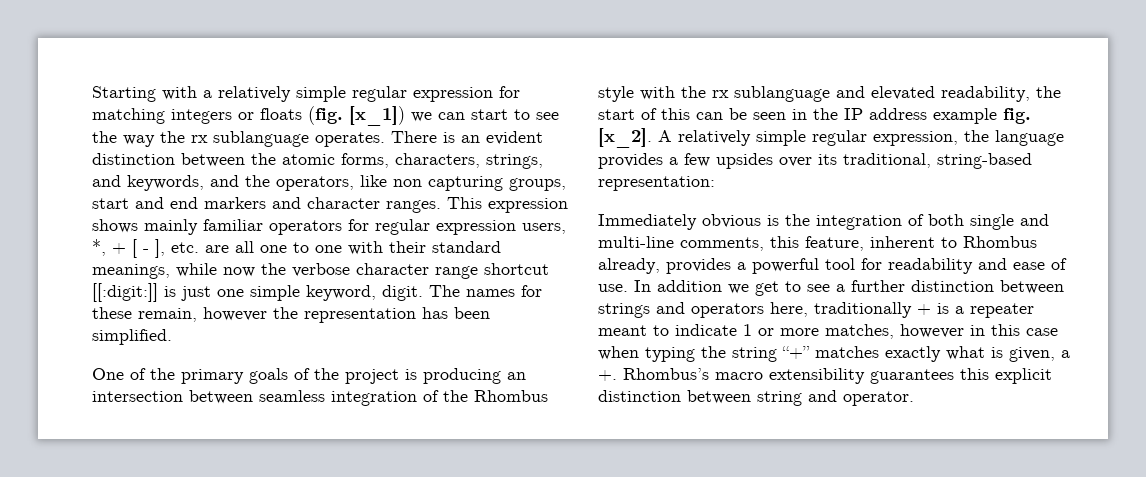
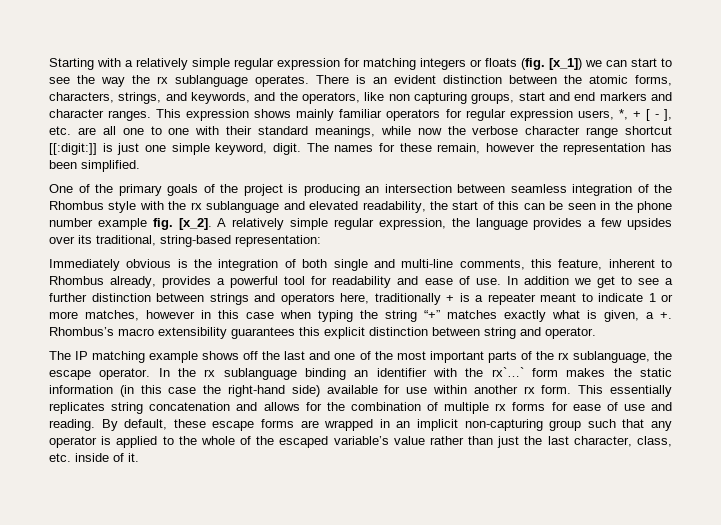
[844,108,927,120] IP address -> [637,201,673,213] [49,218,93,227] phone number
(914, 398) none -> [49,351,672,363] [49,367,672,380] [49,385,672,397] [49,402,672,414] [49,419,673,431] [49,436,672,448] [49,453,139,462] // The IP matching example shows off the last and one of the most important parts of the rx sublanguage, the escape operator. In the rx sublanguage binding an identifier with the rx`…` form makes the static information (in this case the right-hand side) available for use within another rx form. This essentially replicates string concatenation and allows for the combination of multiple rx forms for ease of use and reading. By default, these escape forms are wrapped in an implicit non-capturing group such that any operator is applied to the whole of the escaped variable’s value rather than just the last character, class, etc. inside of it.

